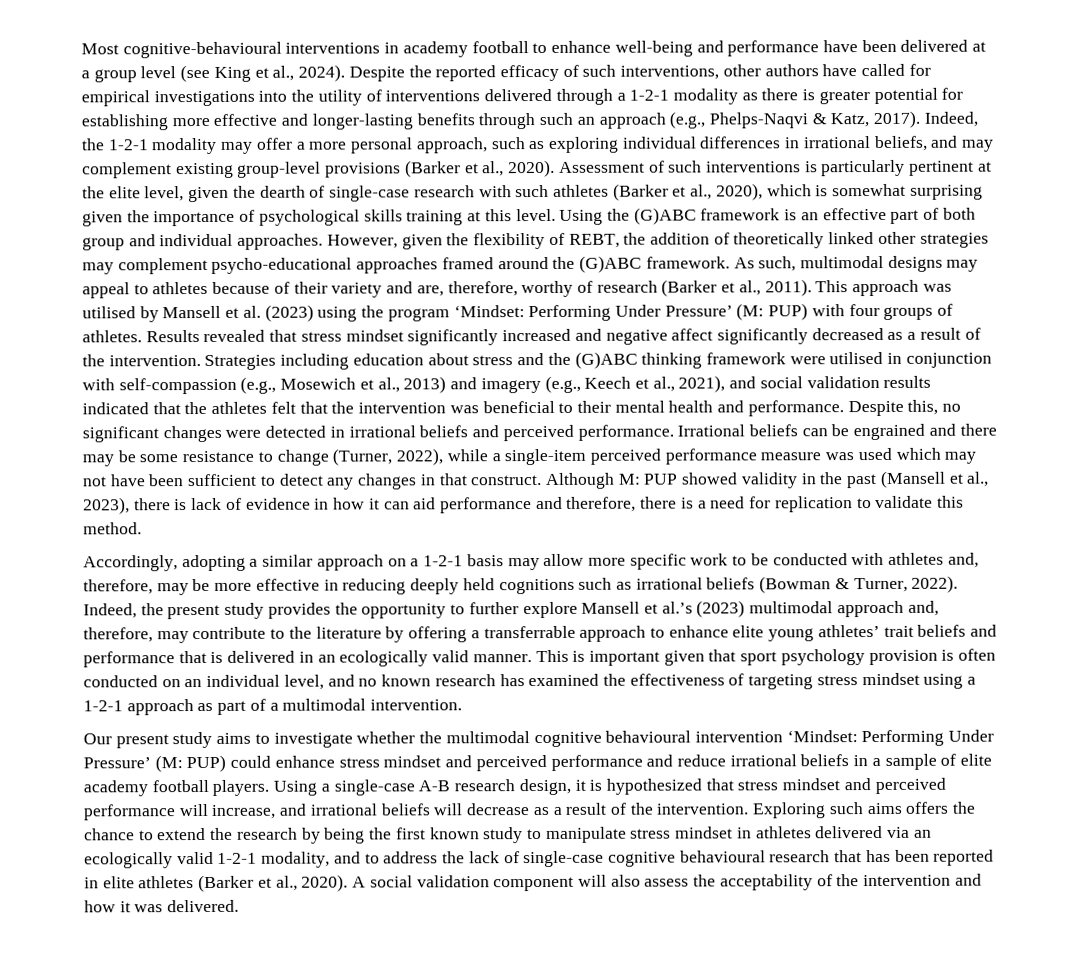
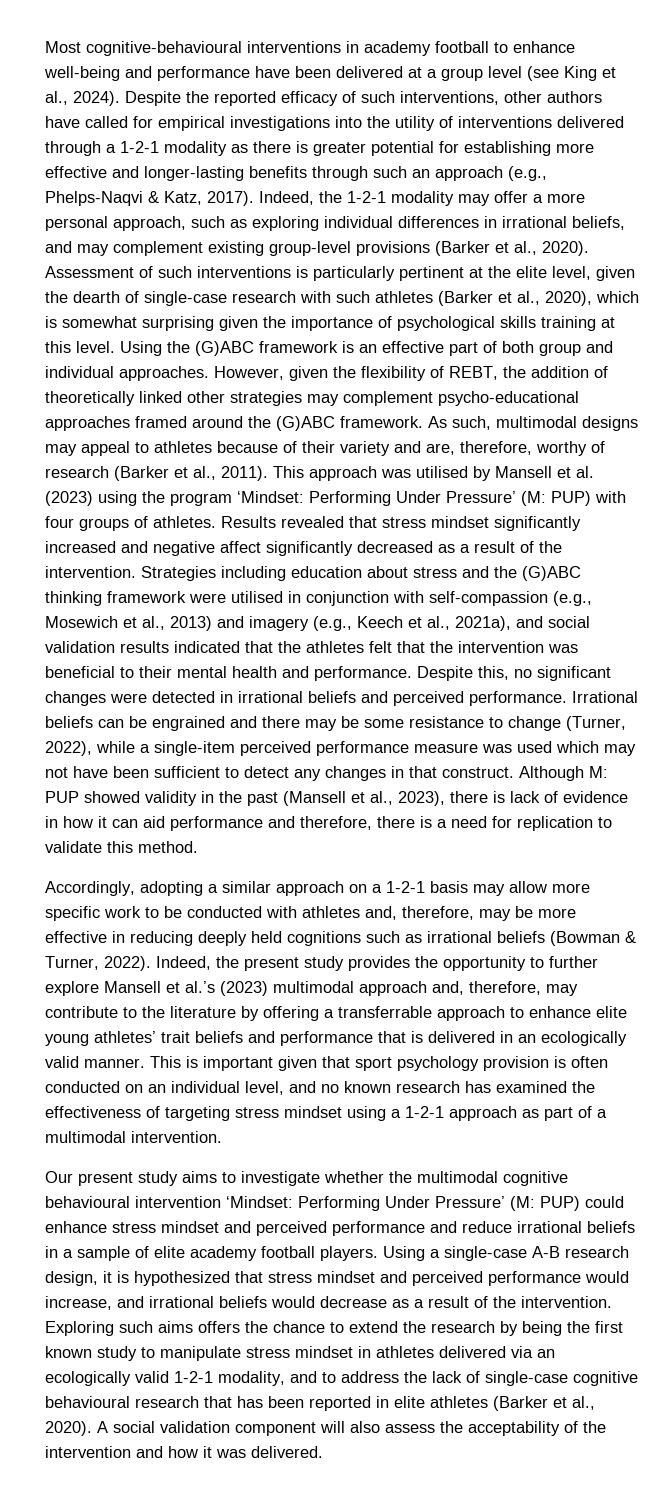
[678,375,726,393] 2021), -> [455,616,511,631] 2021a),
[178,803,208,817] will -> [585,1271,629,1283] would
[433,803,463,816] will -> [271,1296,315,1308] would

